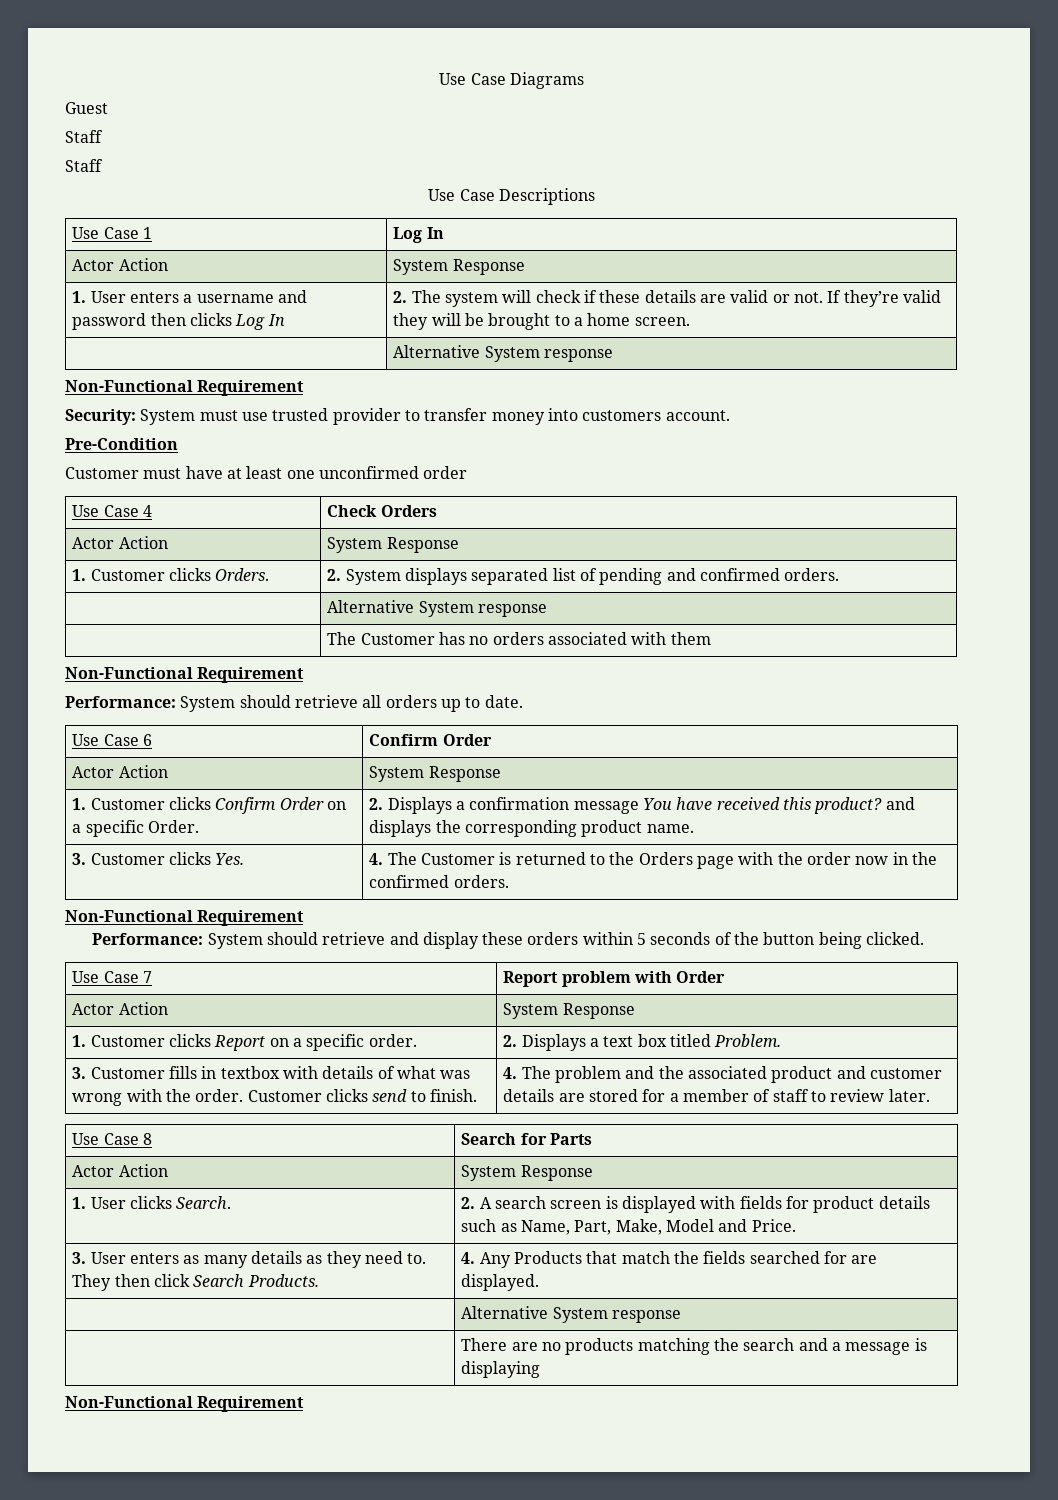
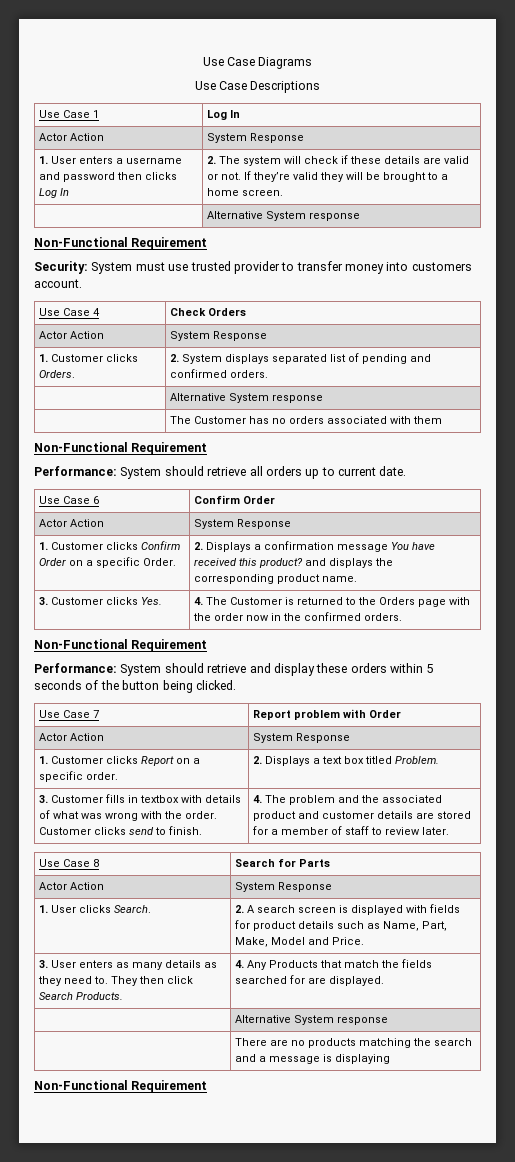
[65,102,108,114] [65,130,103,143] [65,159,103,172] // Guest // Staff // Staff -> (313, 63) none
[65,438,178,450] [65,466,468,479] // Pre-Condition // Customer must have at least one unconfirmed order -> (82, 283) none
(481, 702) none -> [338,467,376,476] current

